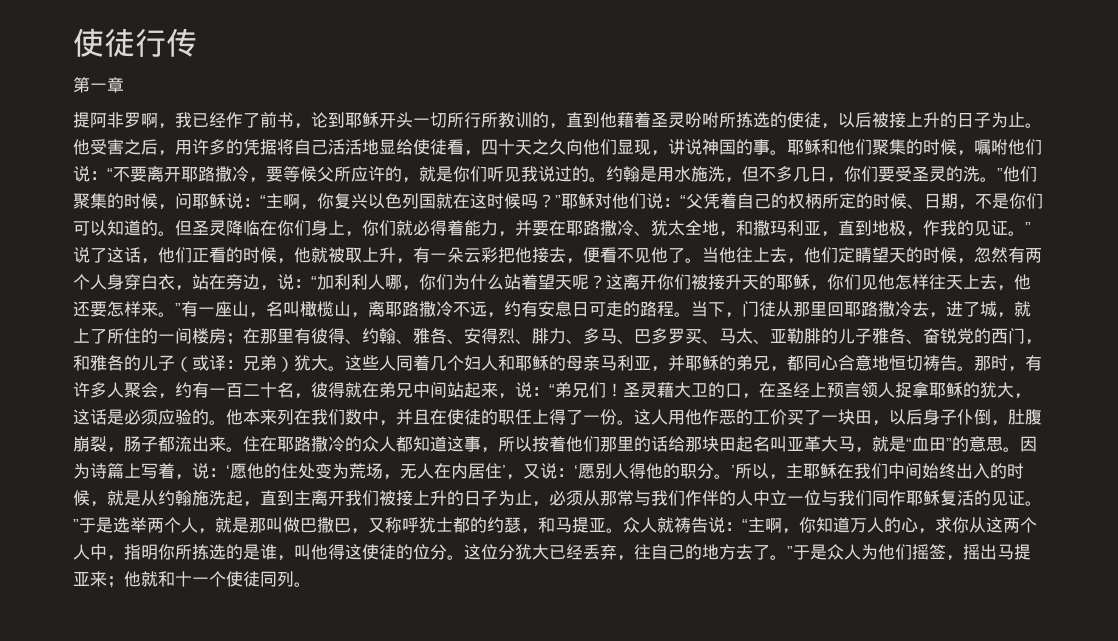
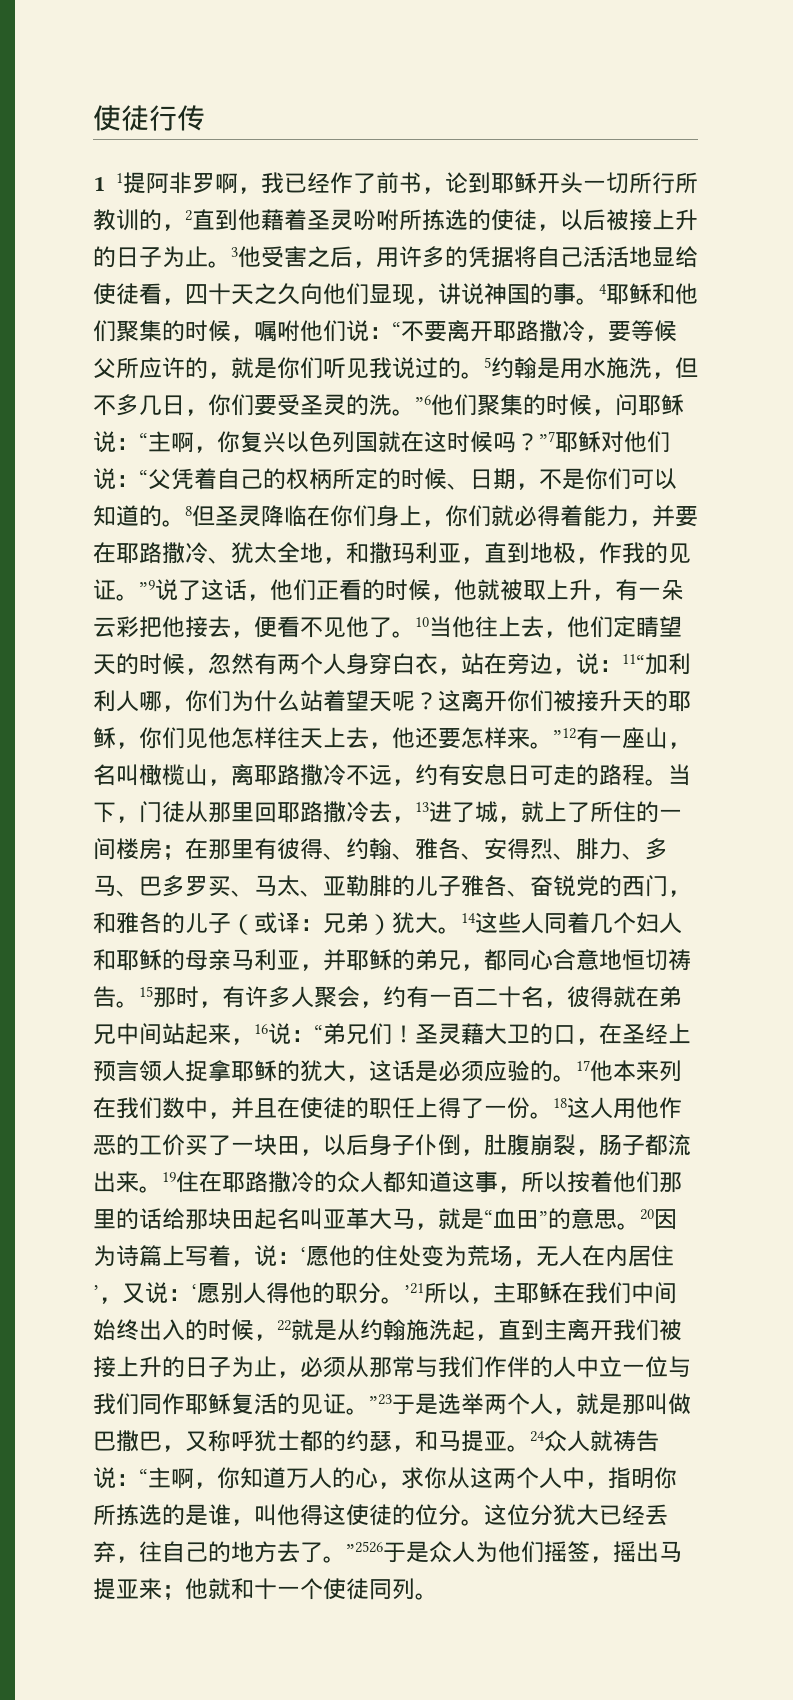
[73,77,124,93] 第一章 // -> [93,173,123,191] 1 1
(566, 126) none -> [185,210,192,221] 2
(1042, 125) none -> [231,247,238,257] 3
(787, 152) none -> [599,284,607,294] 4
(606, 179) none -> [484,357,491,368] 5
[997,168,1003,180] ” -> [415,395,431,413] ”6
[555,195,561,207] ” -> [539,431,555,450] ”7
(175, 233) none -> [185,506,192,516] 8
[1025,222,1031,234] ” -> [139,580,155,598] ”9
(702, 260) none -> [415,617,429,627] 10
[311,276,317,288] “ -> [622,654,645,672] 11“
[175,303,181,315] ” -> [553,728,576,746] ”12
(946, 315) none -> [415,802,429,812] 13
(345, 368) none -> [461,913,476,923] 14
(974, 368) none -> [139,986,153,997] 15
(515, 396) none -> [254,1024,268,1034] 16
(226, 422) none -> [576,1060,590,1071] 17
(634, 422) none -> [553,1098,567,1108] 18
(243, 449) none -> [162,1172,176,1182] 19
(1020, 449) none -> [640,1209,654,1220] 20
[731,465,735,477] ’ -> [404,1283,424,1301] ’21
(107, 504) none -> [277,1320,291,1331] 22
[73,519,79,531] ” -> [369,1394,392,1412] ”23
(623, 530) none -> [530,1431,545,1442] 24
[787,546,793,558] ” -> [346,1541,383,1560] ”2526

